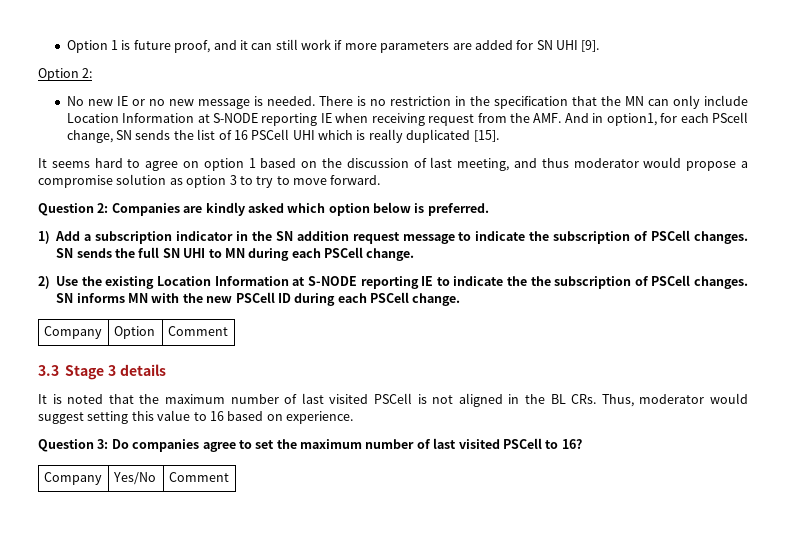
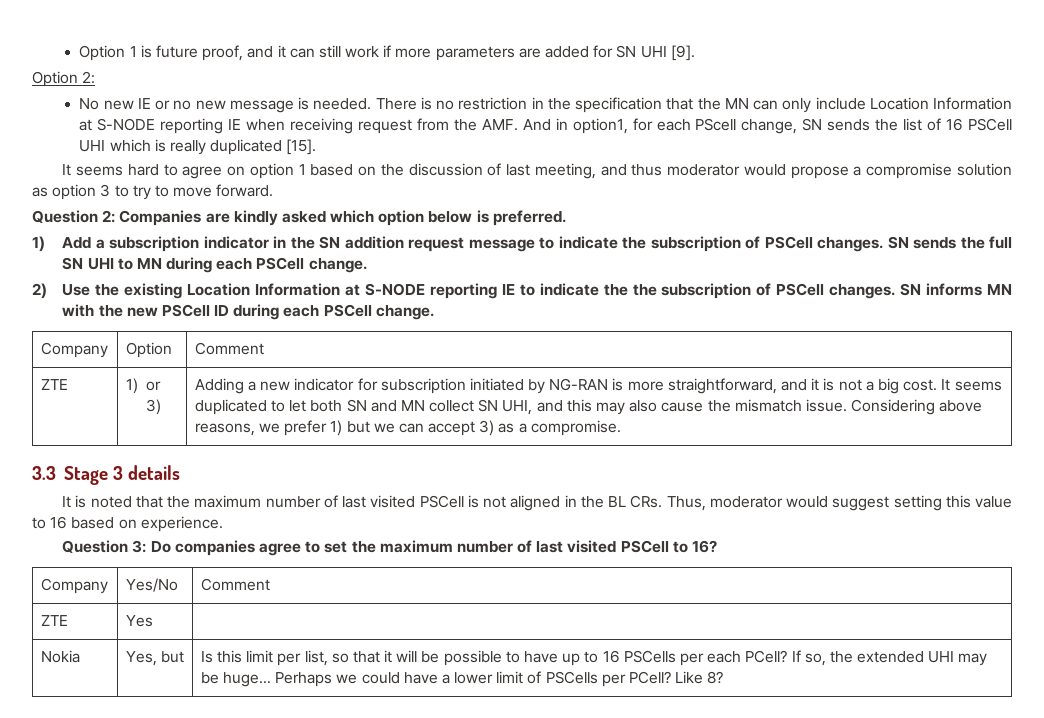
(228, 331) none -> [40,379,68,390] [125,378,161,394] [145,399,161,415] [194,378,1002,394] [194,399,983,415] [194,420,621,436] // ZTE | 1) or 3) | Adding a new indicator for subscription initiated by NG-RAN is more straightforward, and it is not a big cost. It seems duplicated to let both SN and MN collect SN UHI, and this may also cause the mismatch issue. Considering above reasons, we prefer 1) but we can accept 3) as a compromise.
(229, 477) none -> [40,615,68,626] [125,615,153,627] [40,650,80,663] [125,651,185,666] [200,650,988,666] [200,671,724,687] // ZTE | Yes | // Nokia | Yes, but | Is this limit per list, so that it will be possible to have up to 16 PSCells per each PCell? If so, the extended UHI may be huge… Perhaps we could have a lower limit of PSCells per PCell? Like 8?

